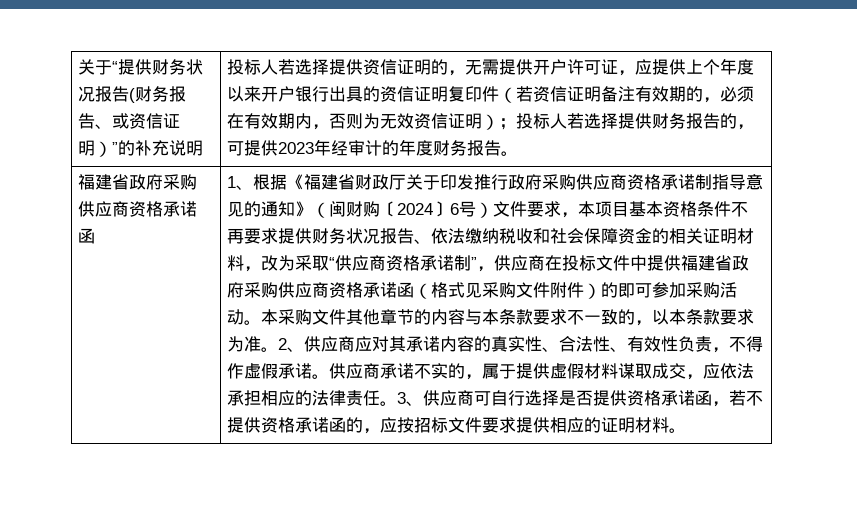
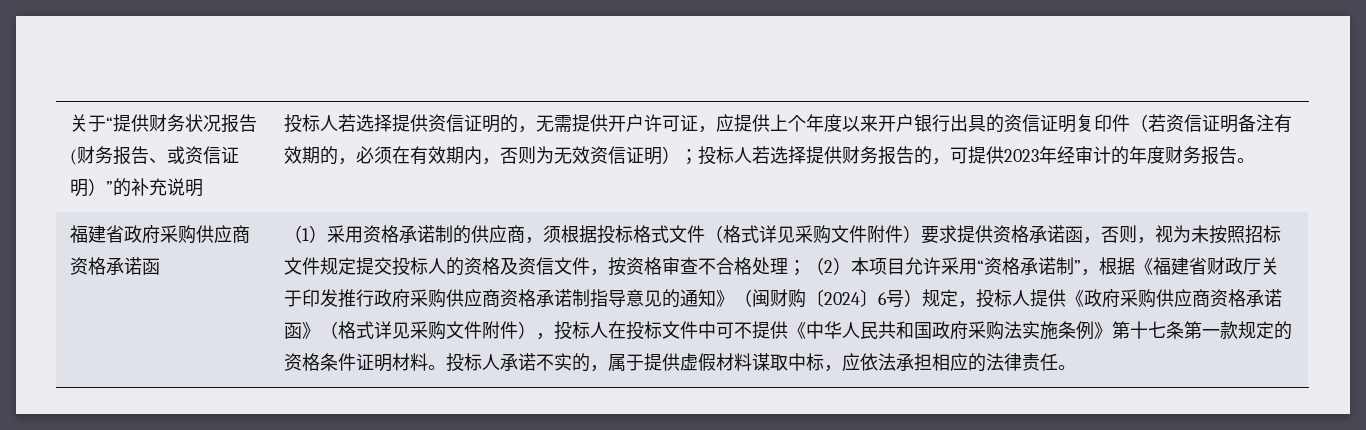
[227,176,254,190] 1、 -> [283,225,1281,244] [283,257,1099,276] （1）采用资格承诺制的供应商，须根据投标格式文件（格式详见采购文件附件）要求提供资格承诺函，否则，视为未按照招标文件规定提交投标人的资格及资信文件，按资格审查不合格处理；（2）本项目允许采用“资格承诺制”，
[493,201,749,218] [227,228,755,244] [227,255,750,272] [227,282,738,299] [227,309,755,326] [227,336,764,353] [227,363,381,379] 文件要求，本项目基本资格条件不再要求提供财务状况报告、依法缴纳税收和社会保障资金的相关证明材料，改为采取“供应商资格承诺制”，供应商在投标文件中提供福建省政府采购供应商资格承诺函（格式见采购文件附件）的即可参加采购活动。本采购文件其他章节的内容与本条款要求不一致的，以本条款要求为准。2、供应商应对其承诺内容的真实性、合法性、有效性负责，不得作虚假承诺。供应商 -> [921,289,1282,308] [283,321,1292,340] [283,353,500,372] 规定，投标人提供《政府采购供应商资格承诺函》（格式详见采购文件附件），投标人在投标文件中可不提供《中华人民共和国政府采购法实施条例》第十七条第一款规定的资格条件证明材料。投标人
[652,363,687,379] 成交 -> [787,353,824,371] 中标
[397,390,764,407] [227,417,687,434] 3、供应商可自行选择是否提供资格承诺函，若不提供资格承诺函的，应按招标文件要求提供相应的证明材料。 -> (1076, 367) none

